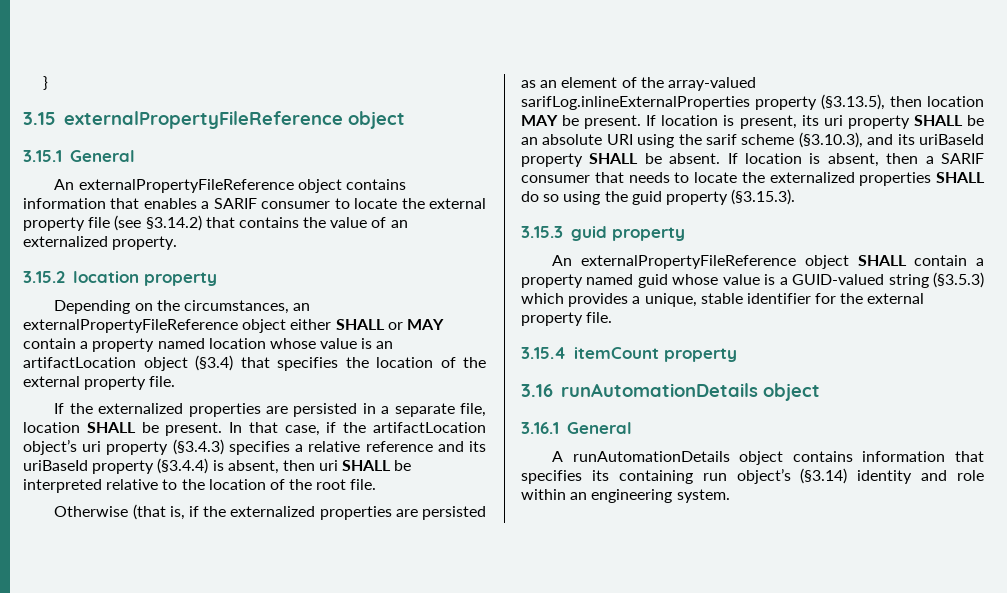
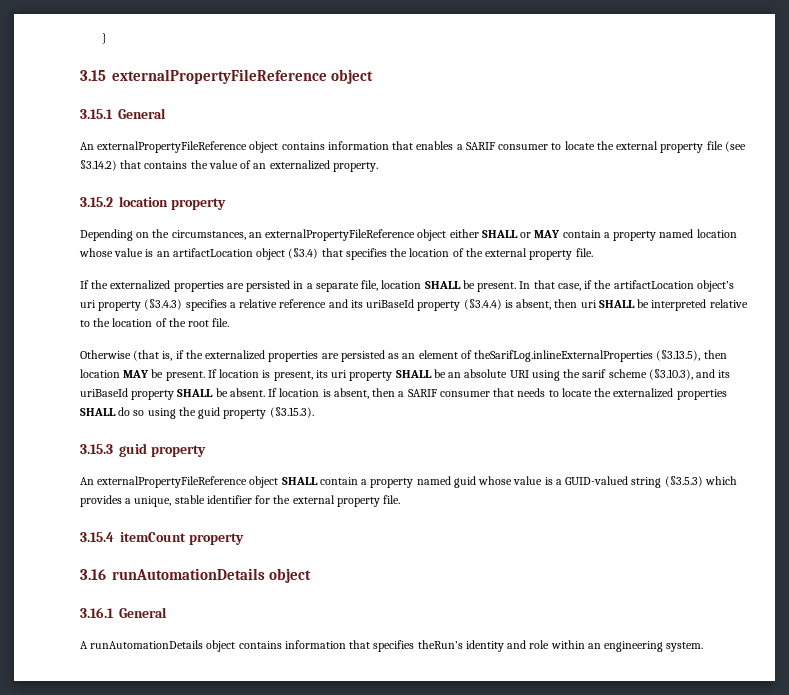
[640,77,756,91] [521,96,817,110] the array-valued sarifLog.inlineExternalProperties property -> [474,350,654,362] theSarifLog.inlineExternalProperties
[591,468,848,484] its containing run object’s (§3.14) -> [417,640,463,649] theRun’s

